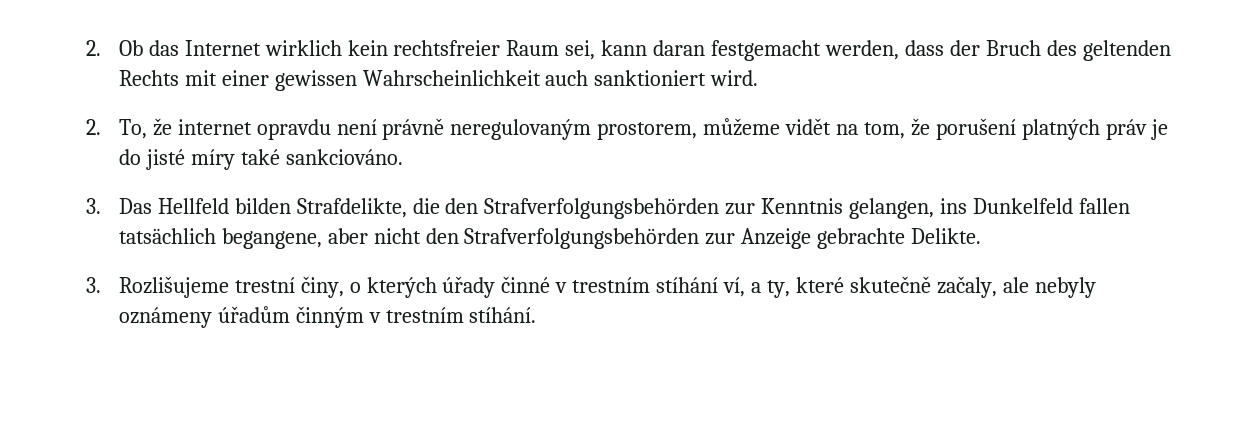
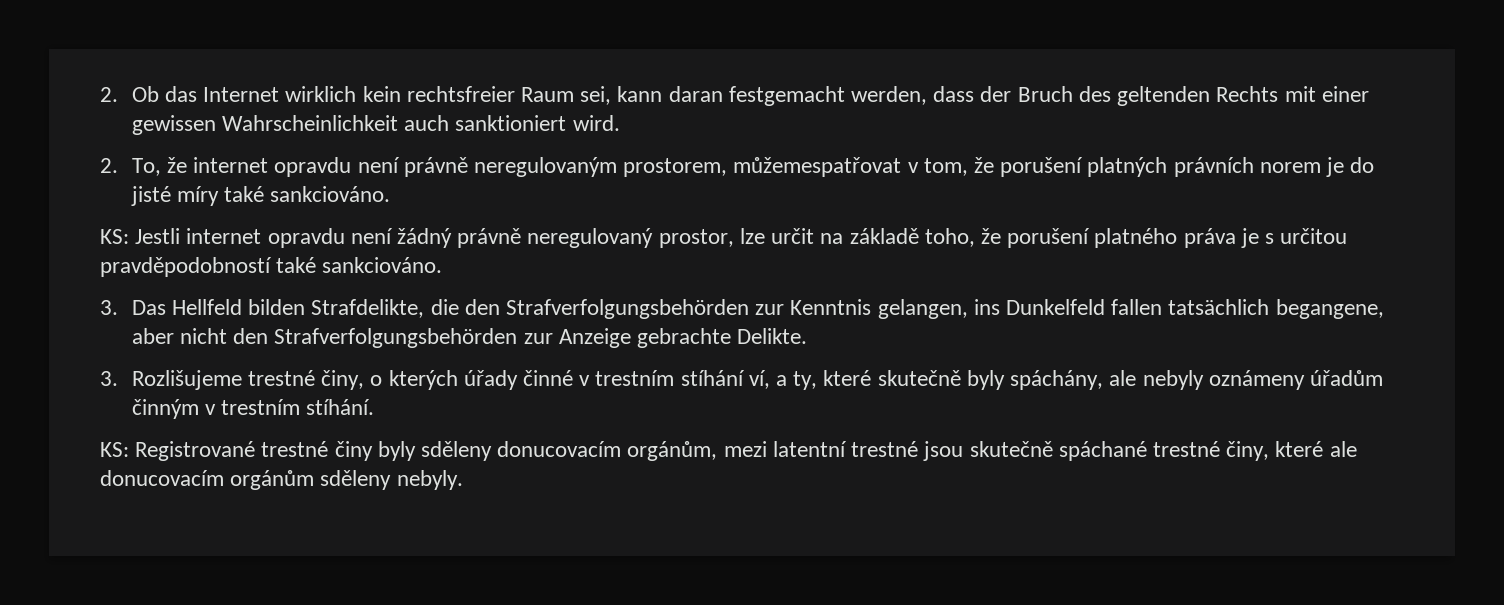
[703,118,859,136] můžeme vidět na -> [733,157,919,177] můžemespatřovat v
[1105,119,1147,140] práv -> [1173,157,1321,177] právních norem
(403, 157) none -> [100,228,1348,248] [100,257,443,277] // KS: Jestli internet opravdu není žádný právně neregulovaný prostor, lze určit na základě toho, že porušení platného práva je s určitou pravděpodobností také sankciováno.
[234,277,295,293] trestní -> [247,370,315,386] trestné
[936,276,997,298] začaly, -> [966,370,1104,390] byly spáchány,
(537, 315) none -> [100,441,1357,461] [100,470,463,490] // KS: Registrované trestné činy byly sděleny donucovacím orgánům, mezi latentní trestné jsou skutečně spáchané trestné činy, které ale donucovacím orgánům sděleny nebyly.

